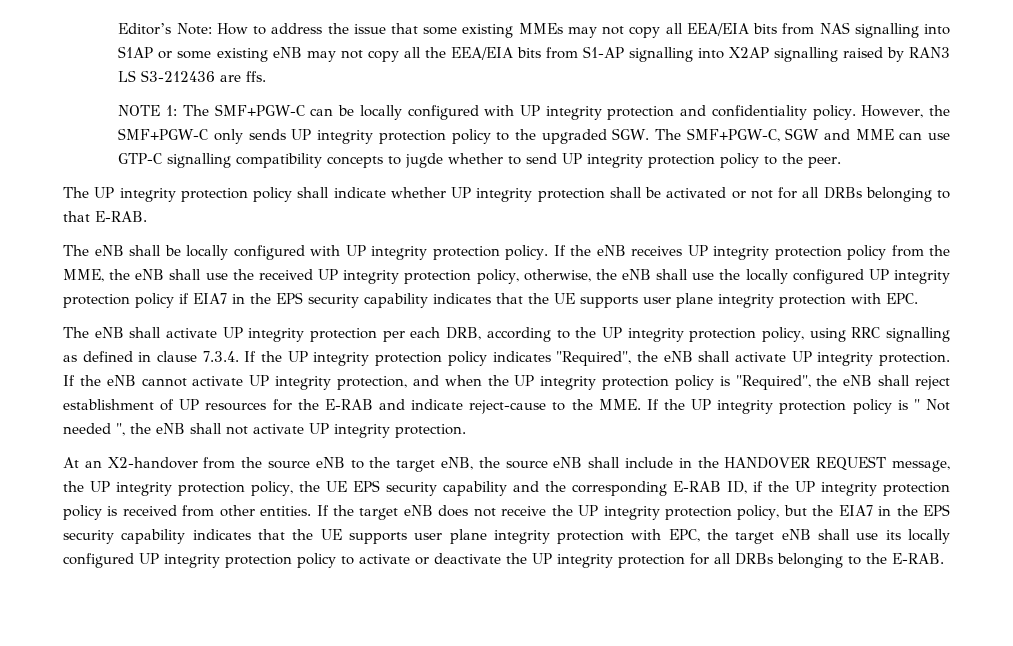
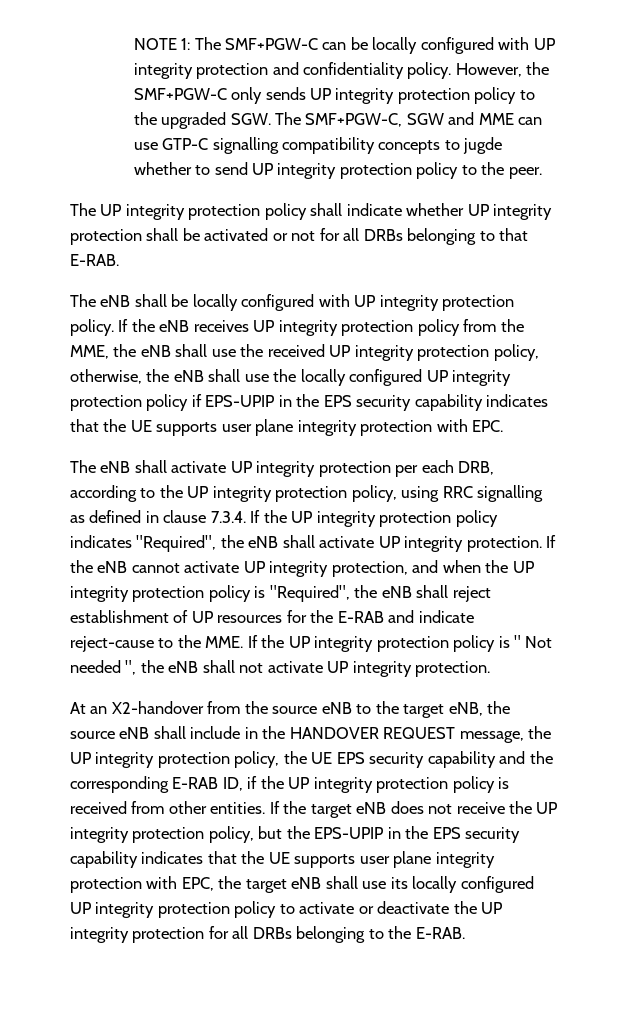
[118,22,950,38] [118,46,950,62] [118,70,267,82] Editor’s Note: How to address the issue that some existing MMEs may not copy all EEA/EIA bits from NAS signalling into S1AP or some existing eNB may not copy all the EEA/EIA bits from S1-AP signalling into X2AP signalling raised by RAN3 LS S3-212436 are ffs. // -> (133, 44) none
[193,293,227,304] EIA7 -> [205,395,276,407] EPS-UPIP
[838,505,873,516] EIA7 -> [314,827,385,839] EPS-UPIP

